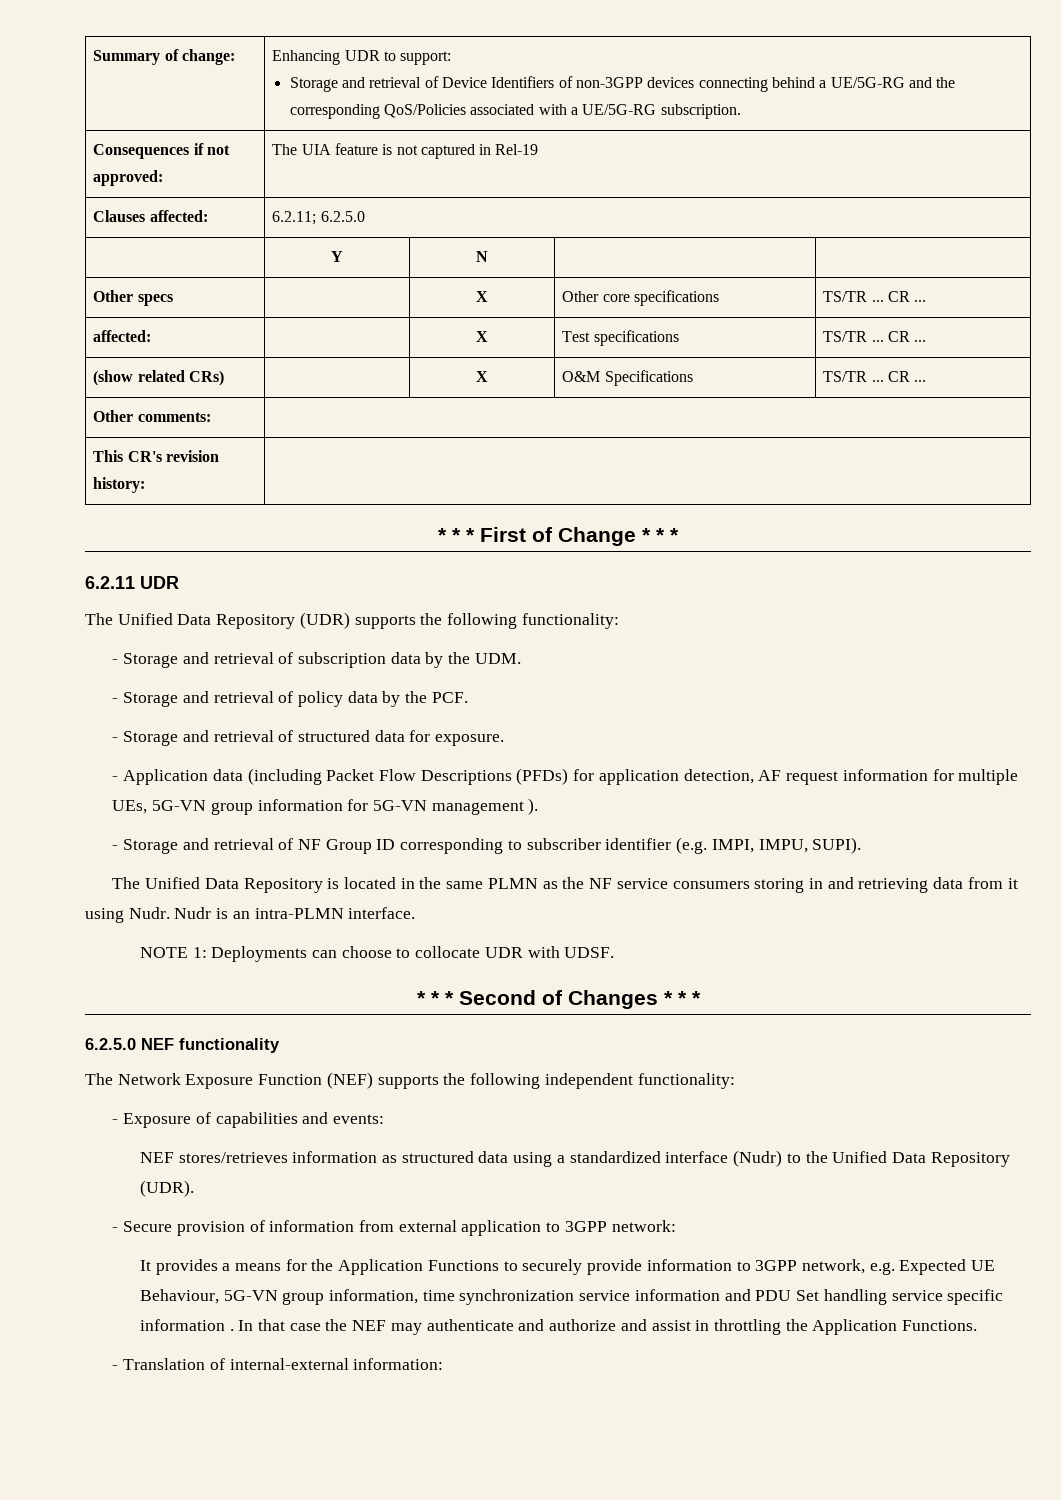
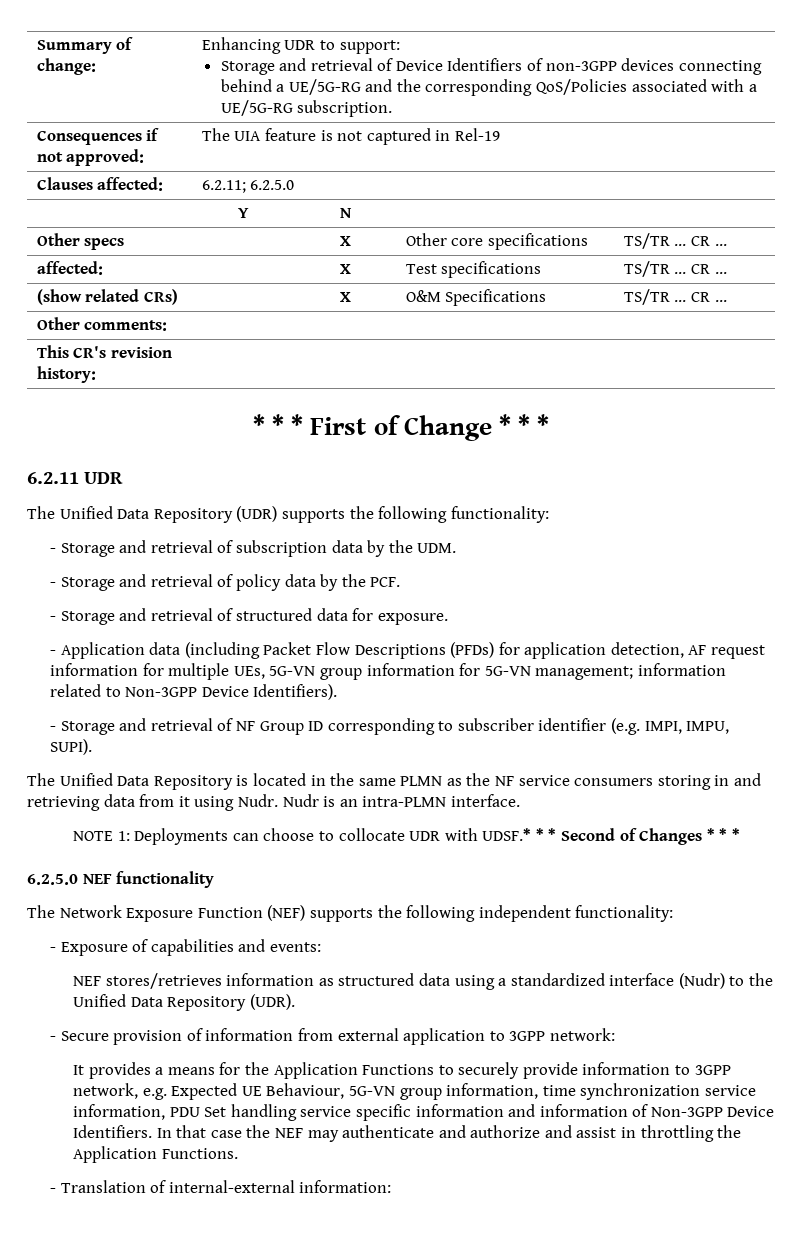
[431,798,539,815] management ). -> [535,663,726,680] [49,684,338,700] management; information related to Non-3GPP Device Identifiers).
[564,947,615,958] [416,991,426,1005] UDSF. // * -> [482,828,532,841] UDSF.*
[634,1289,751,1301] information and -> [72,1104,165,1120] information,
[229,1329,234,1331] . -> [508,1104,775,1117] [72,1125,152,1138] and information of Non-3GPP Device Identifiers.

